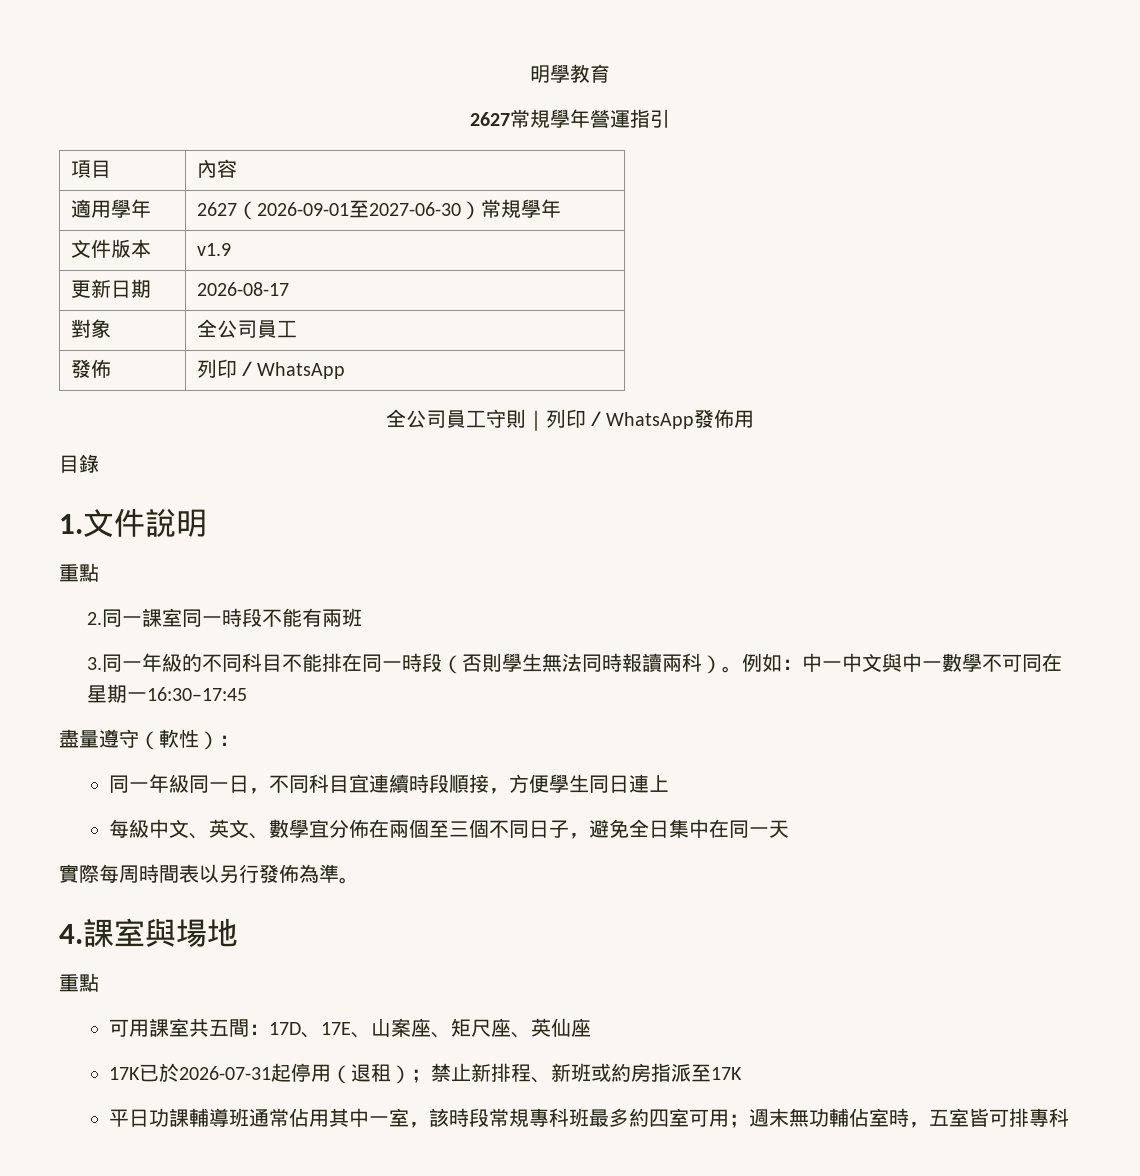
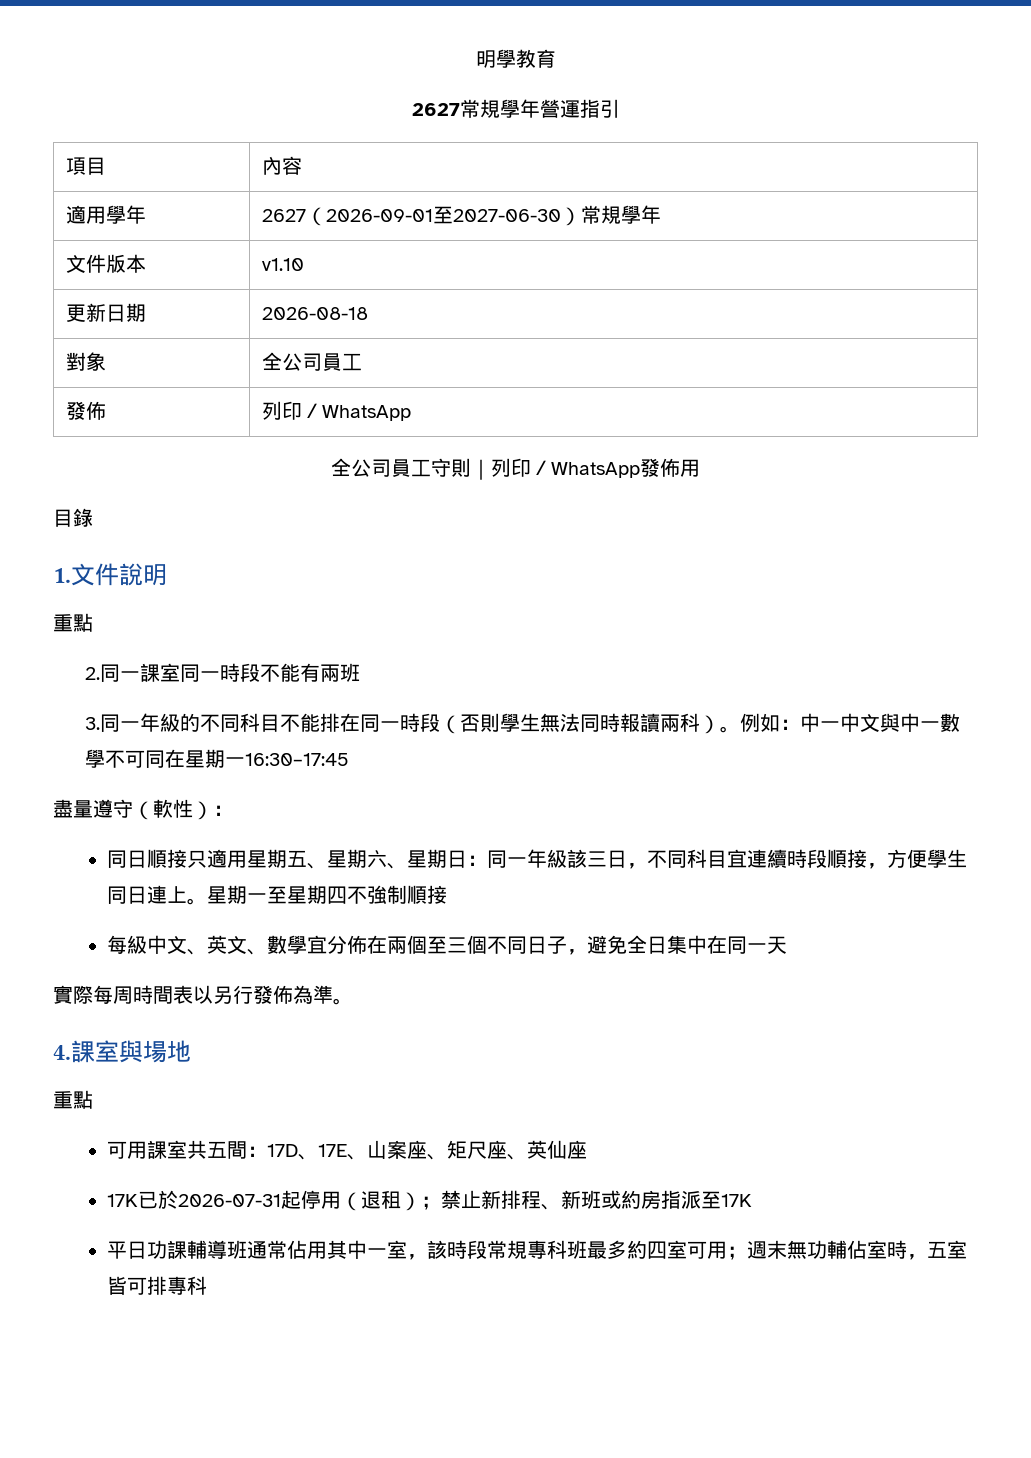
[197,243,232,256] v1.9 -> [262,258,305,271] v1.10
[197,282,290,296] 2026-08-17 -> [262,307,369,320] 2026-08-18
[128,774,229,793] 一年級同一 -> [127,849,608,869] 日順接只適用星期五、星期六、星期日：同一年級該三
(669, 783) none -> [187,885,448,905] 。星期一至星期四不強制順接

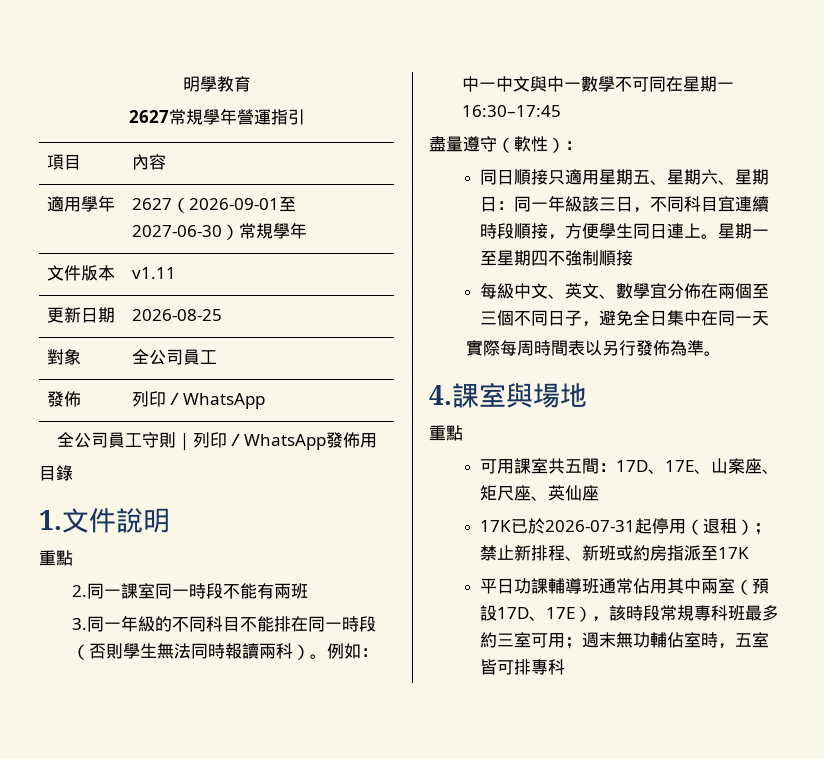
[262,258,305,271] v1.10 -> [132,267,177,279] v1.11
[262,307,369,320] 2026-08-18 -> [132,309,223,321] 2026-08-25
[367,1240,408,1259] 一室 -> [701,578,770,595] [480,605,593,622] 兩室（預設17D、17E）
[647,1241,668,1259] 四 -> [497,633,515,647] 三

